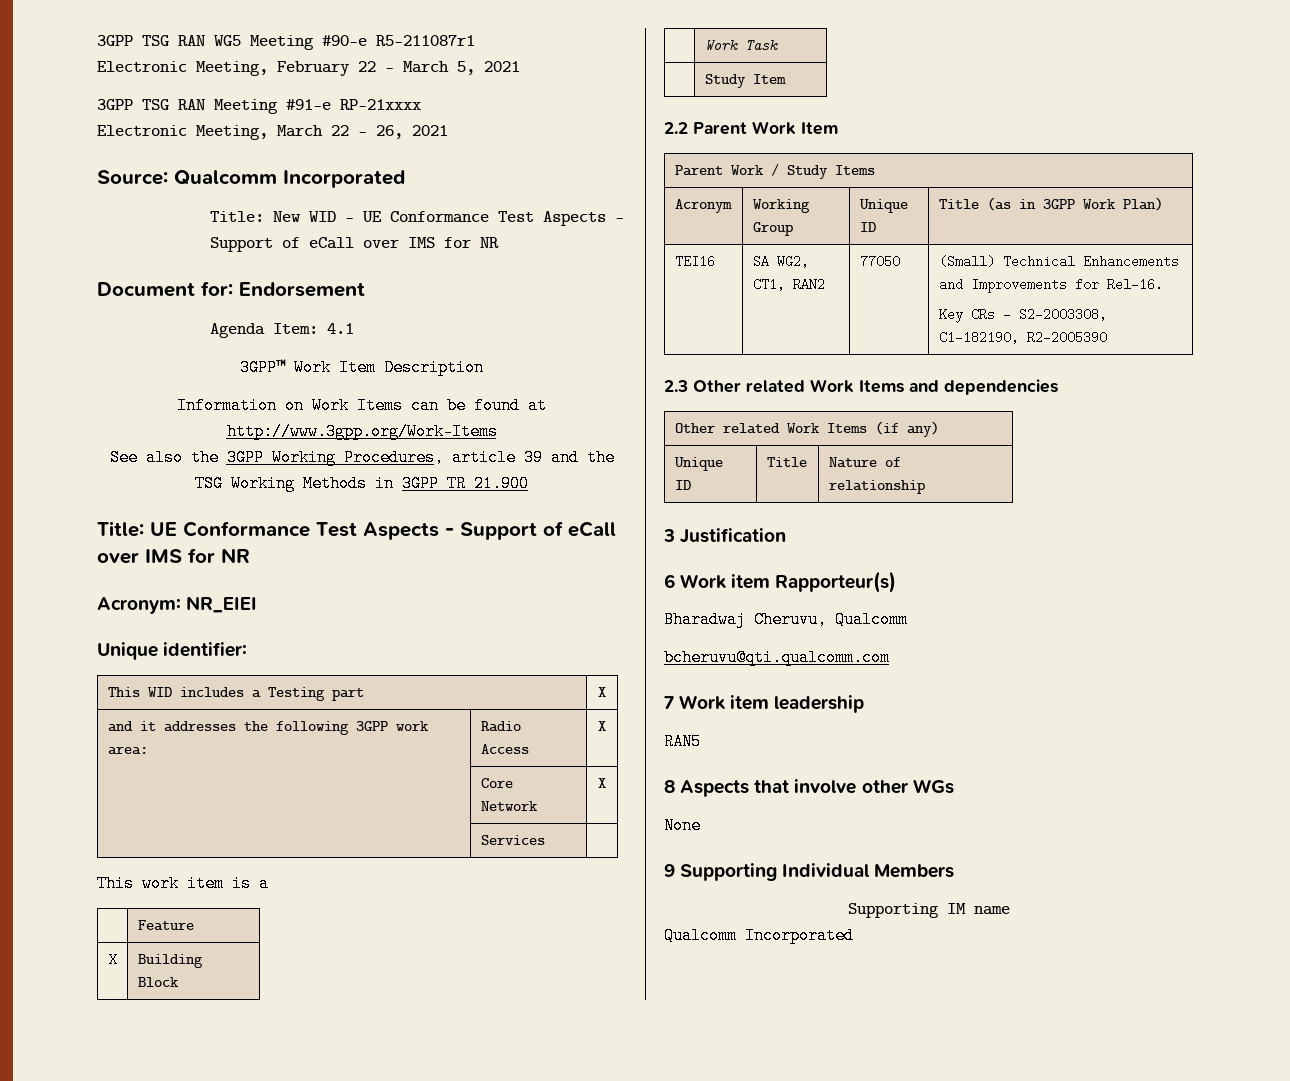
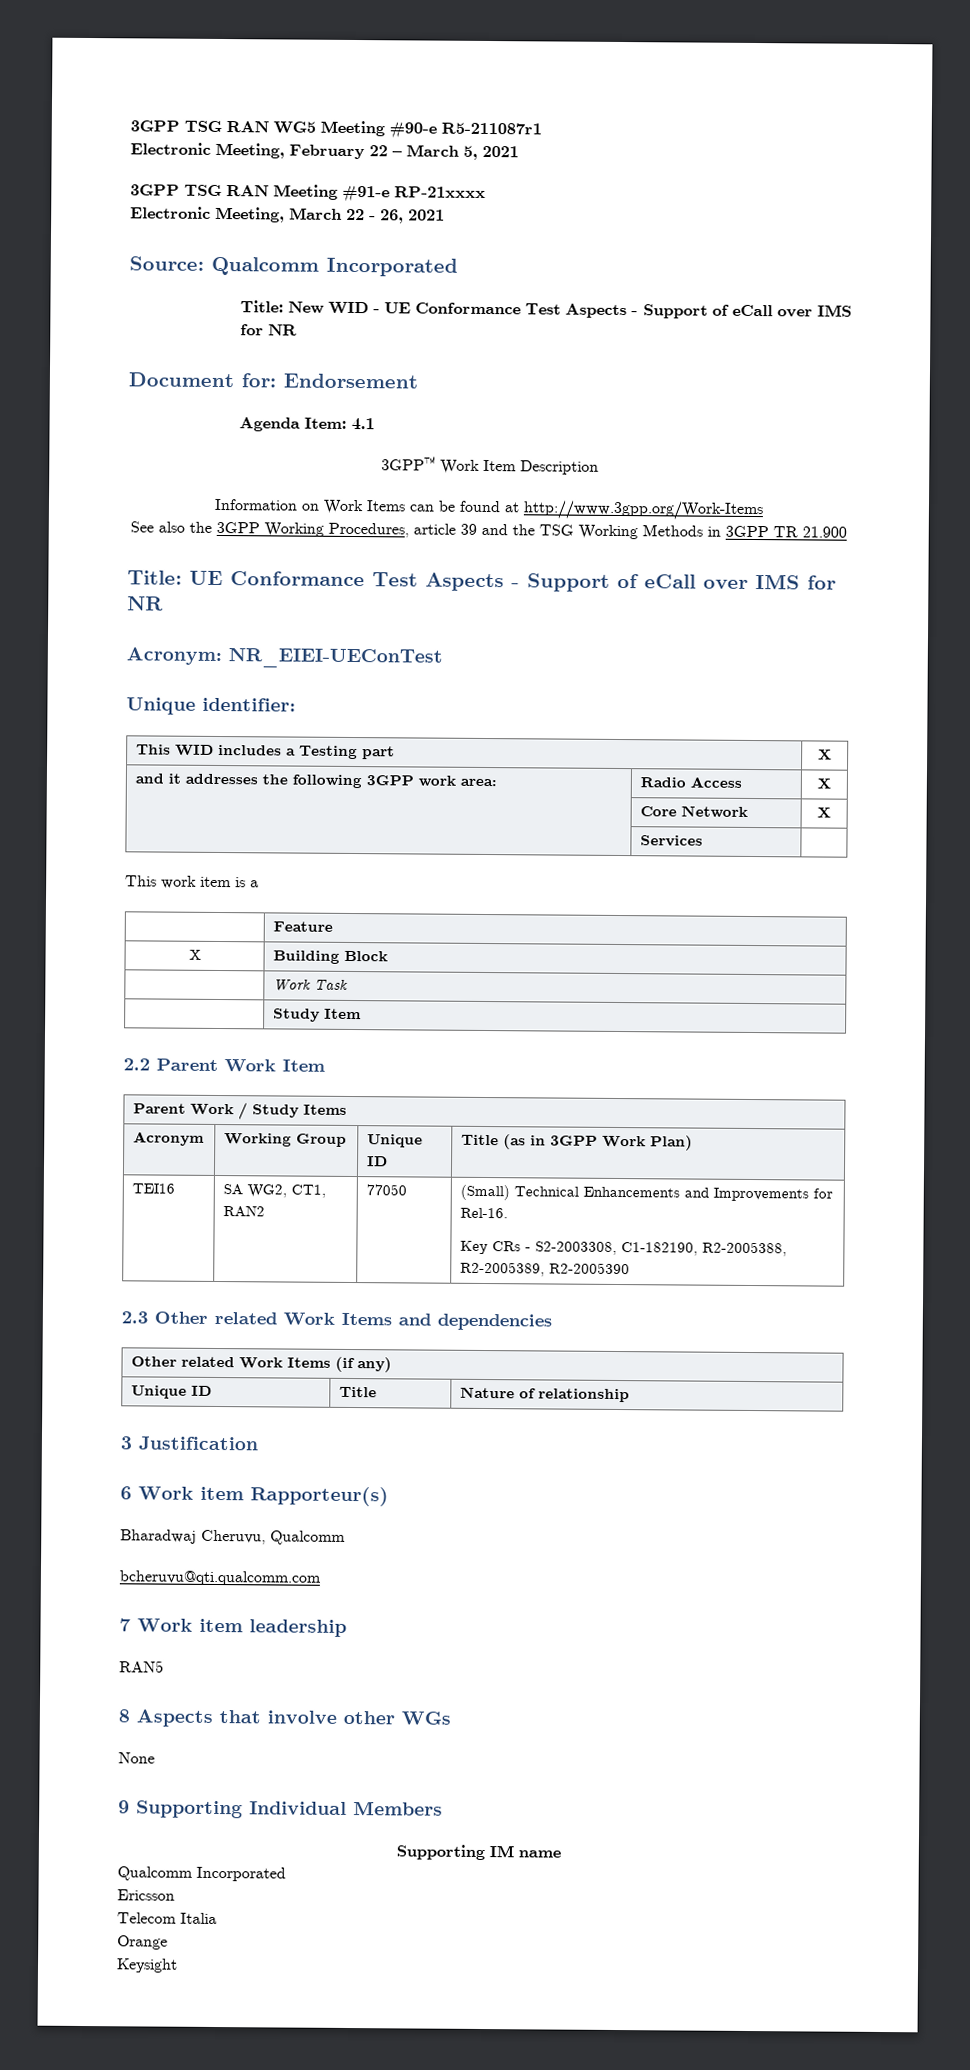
[186,596,258,613] NR_EIEI -> [228,648,443,669] NR_EIEI-UEConTest
(1019, 337) none -> [702,1241,788,1257] [460,1261,546,1277] R2-2005388, R2-2005389,
(854, 935) none -> [117,1889,175,1901] [117,1912,217,1925] [117,1935,168,1950] [116,1958,178,1973] // Ericsson // Telecom Italia // Orange // Keysight

